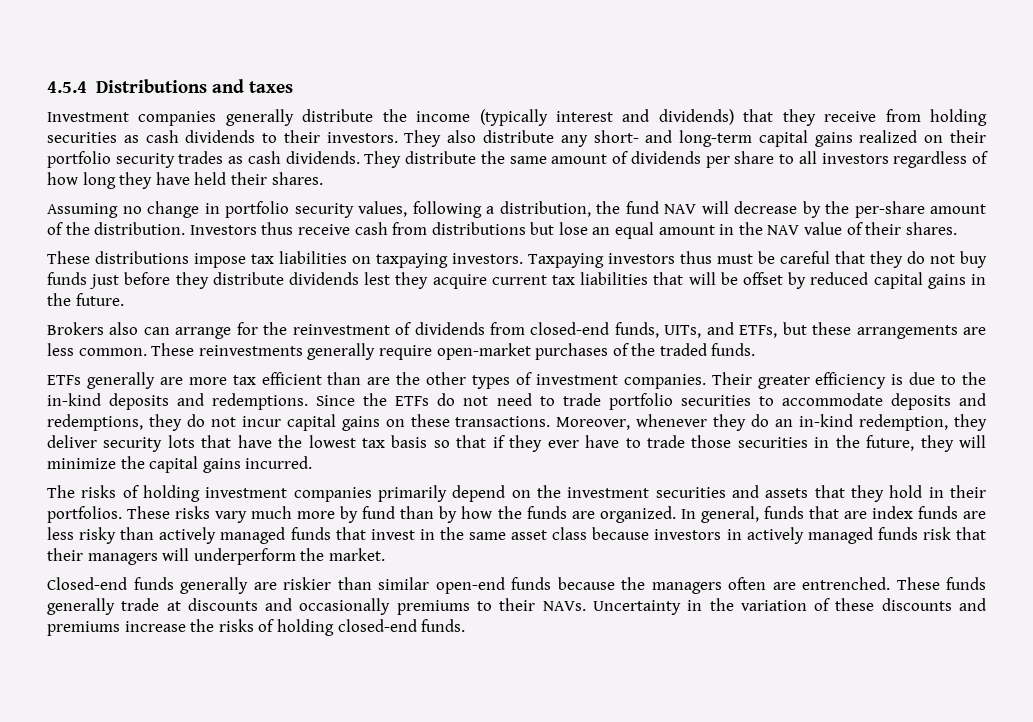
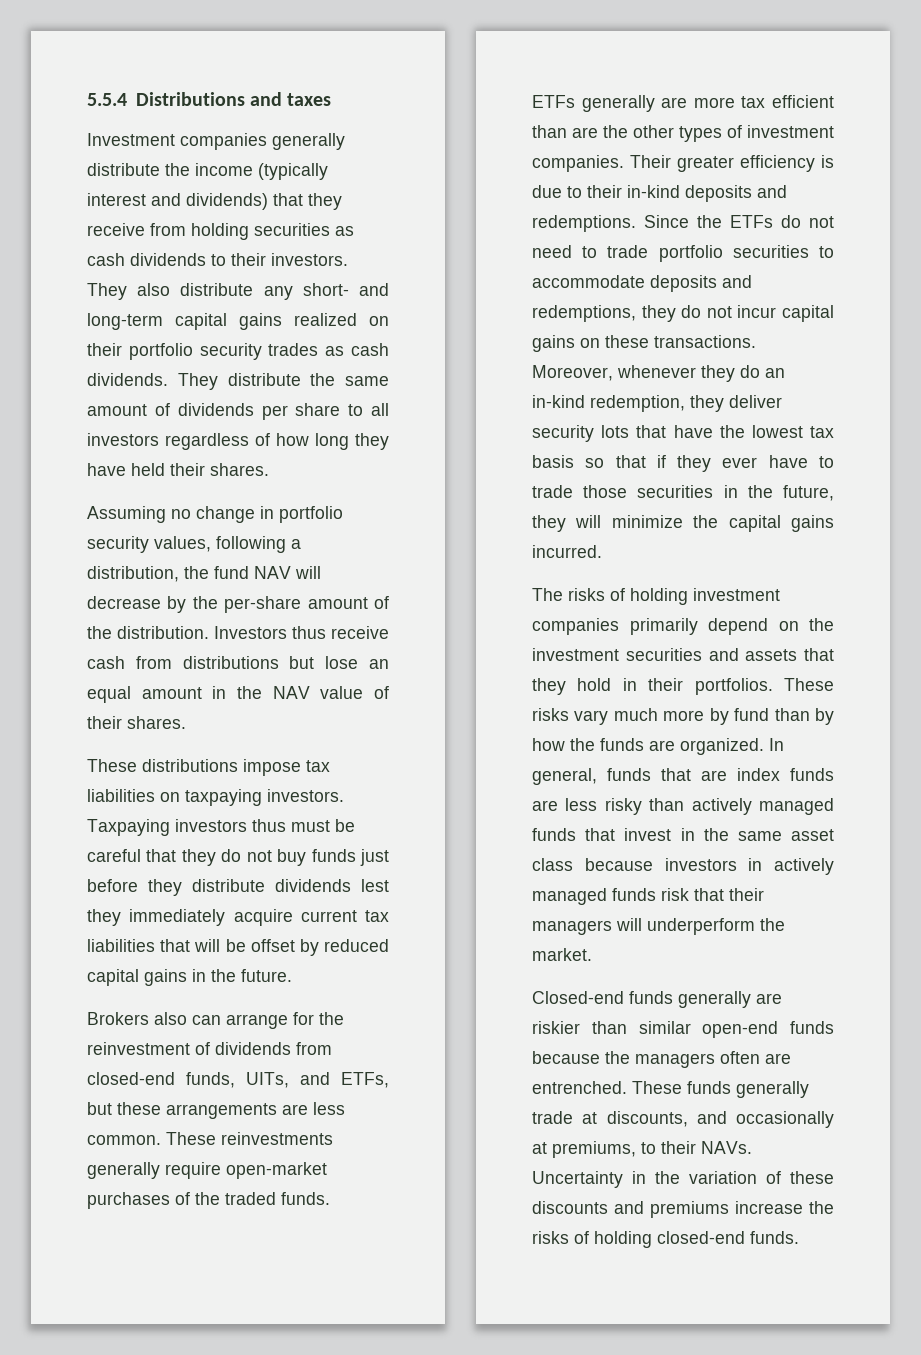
[47,81,87,93] 4.5.4 -> [87,93,127,106] 5.5.4
(429, 280) none -> [129,909,226,926] immediately
[961,372,986,385] the -> [587,185,622,198] their
[187,598,258,611] discounts -> [606,1111,688,1127] discounts,
[396,600,470,615] premiums -> [532,1141,636,1158] at premiums,

